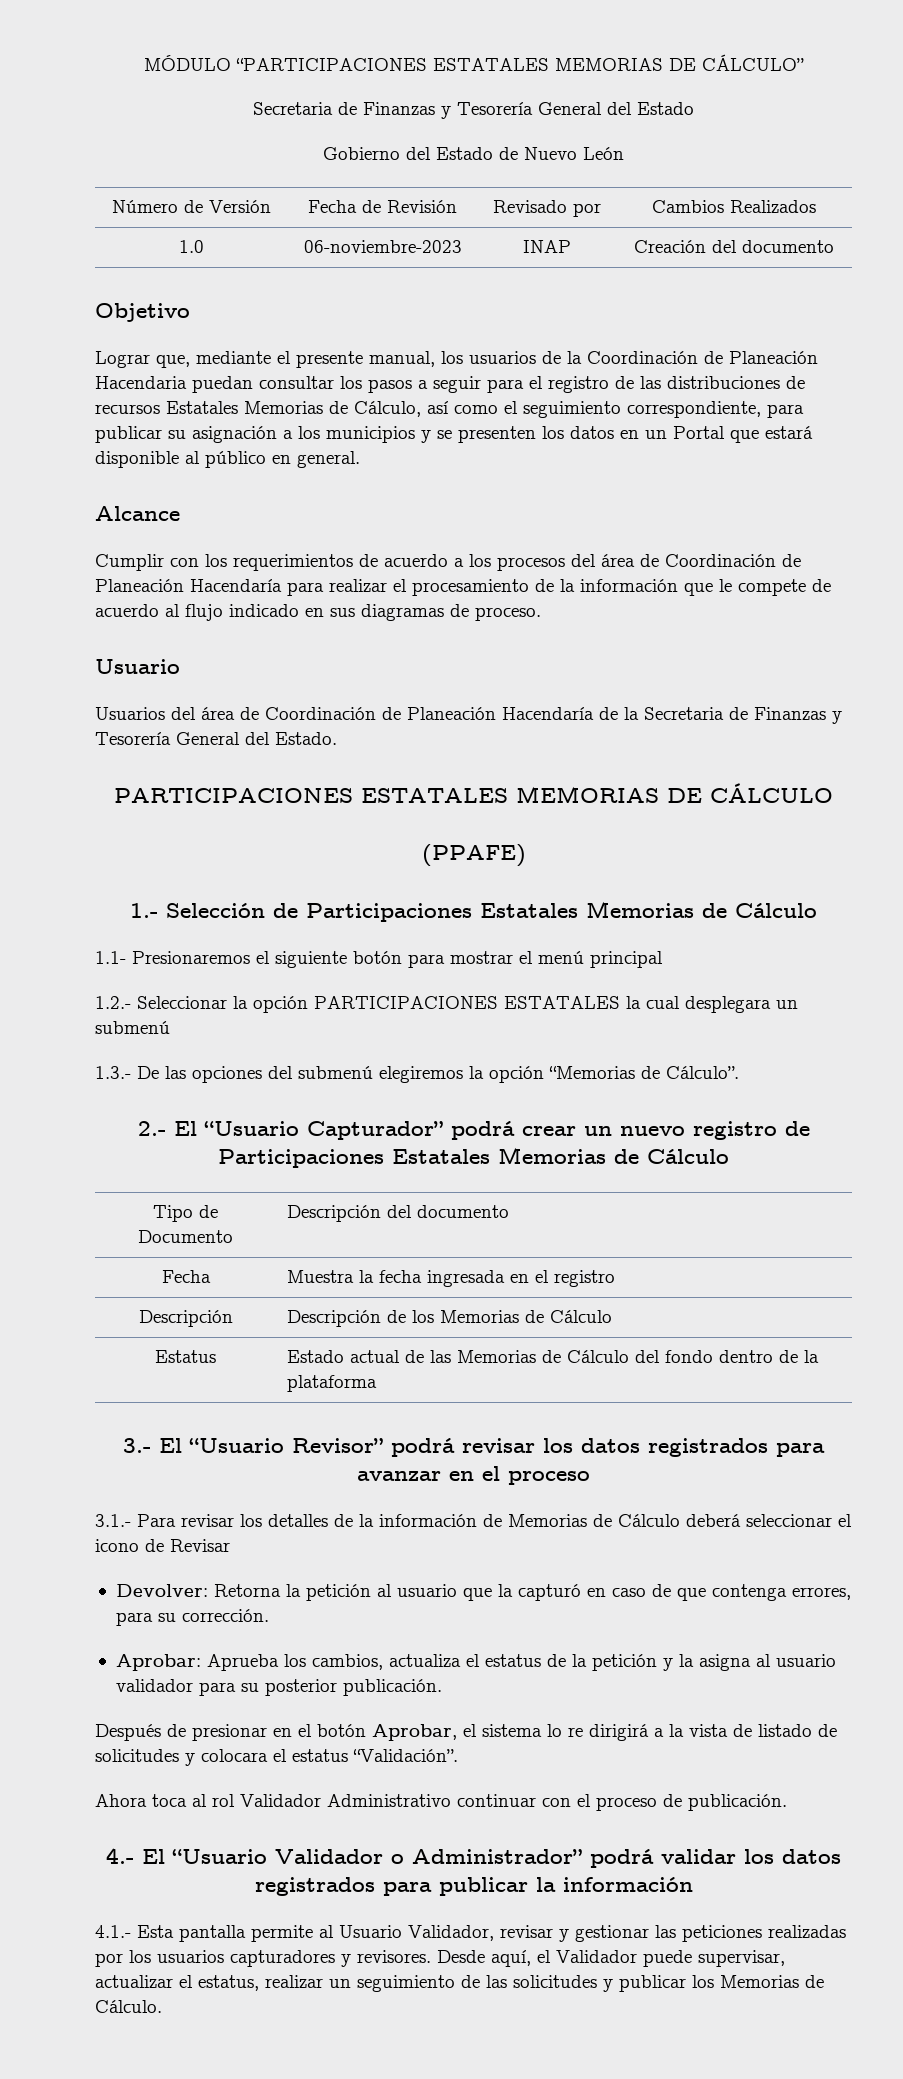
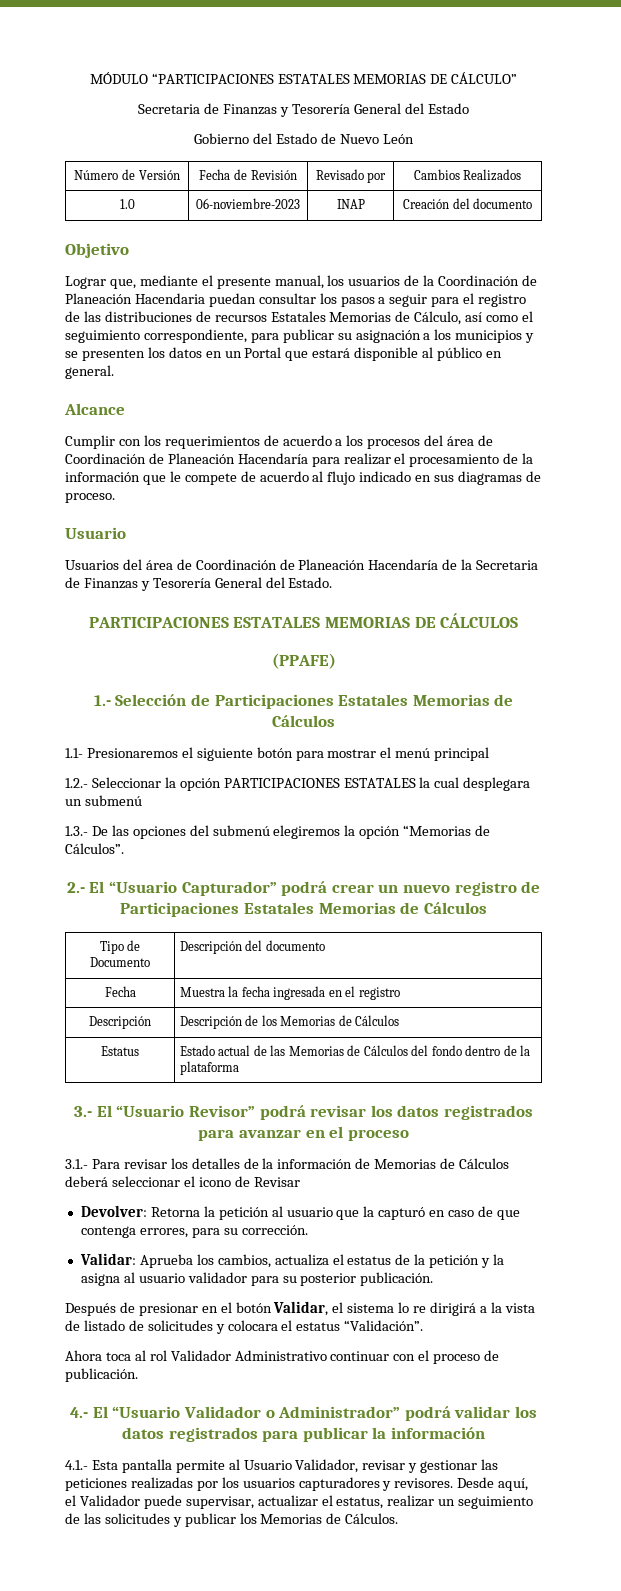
[710,783,833,803] CÁLCULO -> [440,613,519,628] CÁLCULOS
[735,903,817,918] Cálculo -> [272,715,335,727] Cálculos
[666,1066,739,1079] Cálculo”. -> [65,843,124,854] Cálculos”.
[647,1149,729,1164] Cálculo -> [423,902,487,914] Cálculos
[549,1310,612,1323] Cálculo -> [355,1015,400,1026] Cálculos
[566,1350,629,1363] Cálculo -> [363,1045,408,1056] Cálculos
[618,1514,680,1527] Cálculo -> [459,1158,510,1169] Cálculos
[115,1654,201,1671] Aprobar: -> [79,1253,136,1265] Validar:
[372,1724,457,1741] Aprobar, -> [273,1301,329,1316] Validar,
[95,2000,162,2013] Cálculo. -> [345,1513,399,1524] Cálculos.

